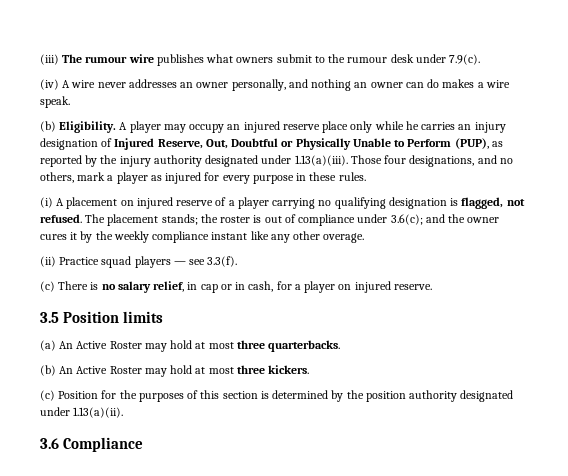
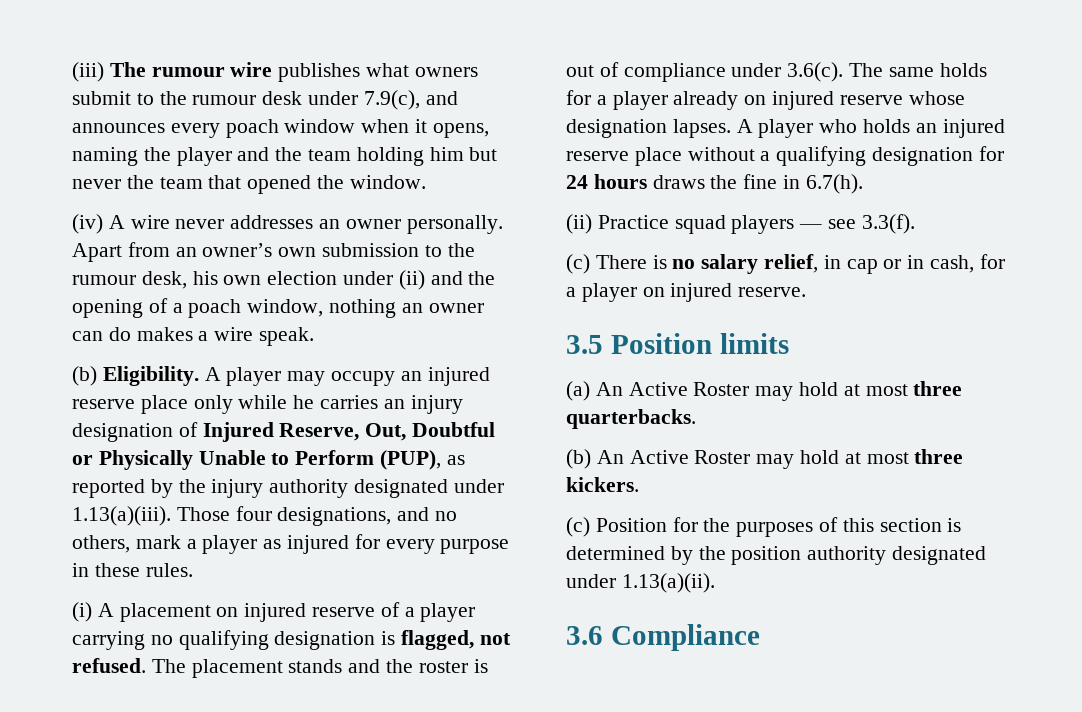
[449,54,481,65] 7.9(c). -> [363,90,458,110] [72,119,489,138] [72,147,498,166] [72,175,426,194] 7.9(c), and announces every poach window when it opens, naming the player and the team holding him but never the team that opened the window.
[231,79,308,91] personally, and -> [406,215,503,234] [72,242,475,262] [72,270,496,290] [72,298,324,318] personally. Apart from an owner’s own submission to the rumour desk, his own election under (ii) and the opening of a poach window,
[161,214,198,225] stands; -> [288,659,381,673] stands and
[390,214,500,225] [40,231,365,243] 3.6(c); and the owner cures it by the weekly compliance instant like any other overage. -> [787,62,987,82] [566,90,965,110] [566,119,1005,138] [566,146,1004,166] [566,174,863,194] 3.6(c). The same holds for a player already on injured reserve whose designation lapses. A player who holds an injured reserve place without a qualifying designation for 24 hours draws the fine in 6.7(h).

